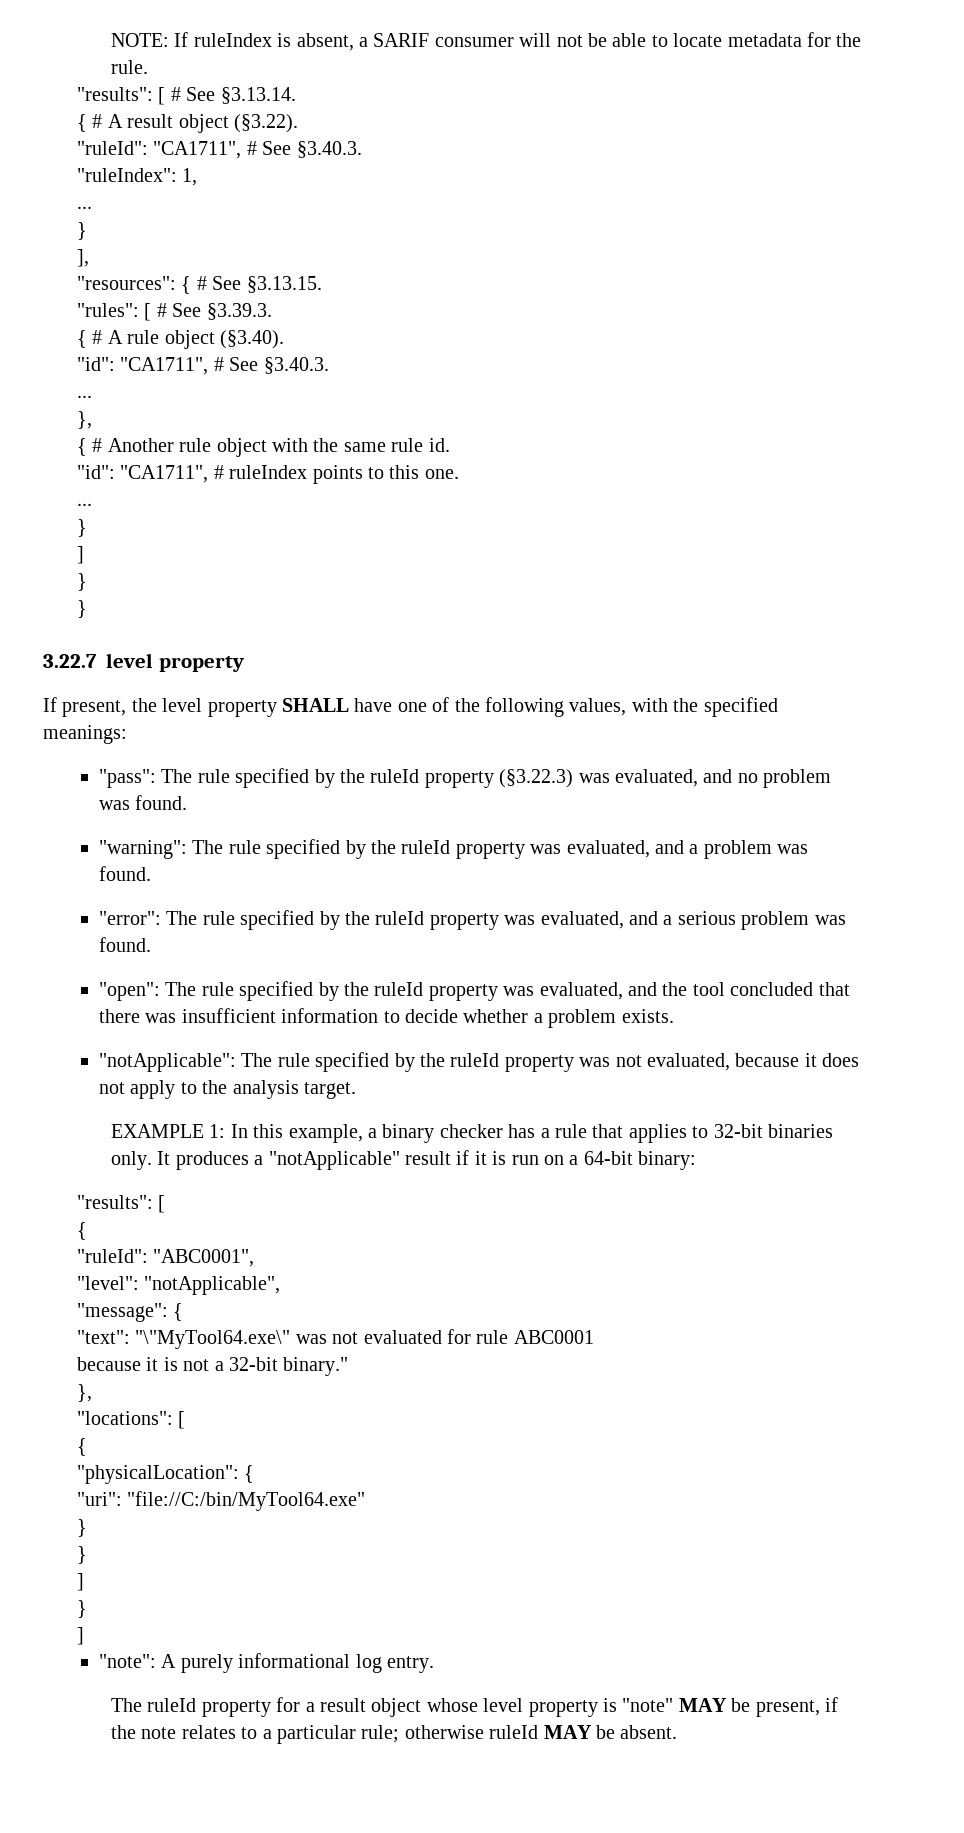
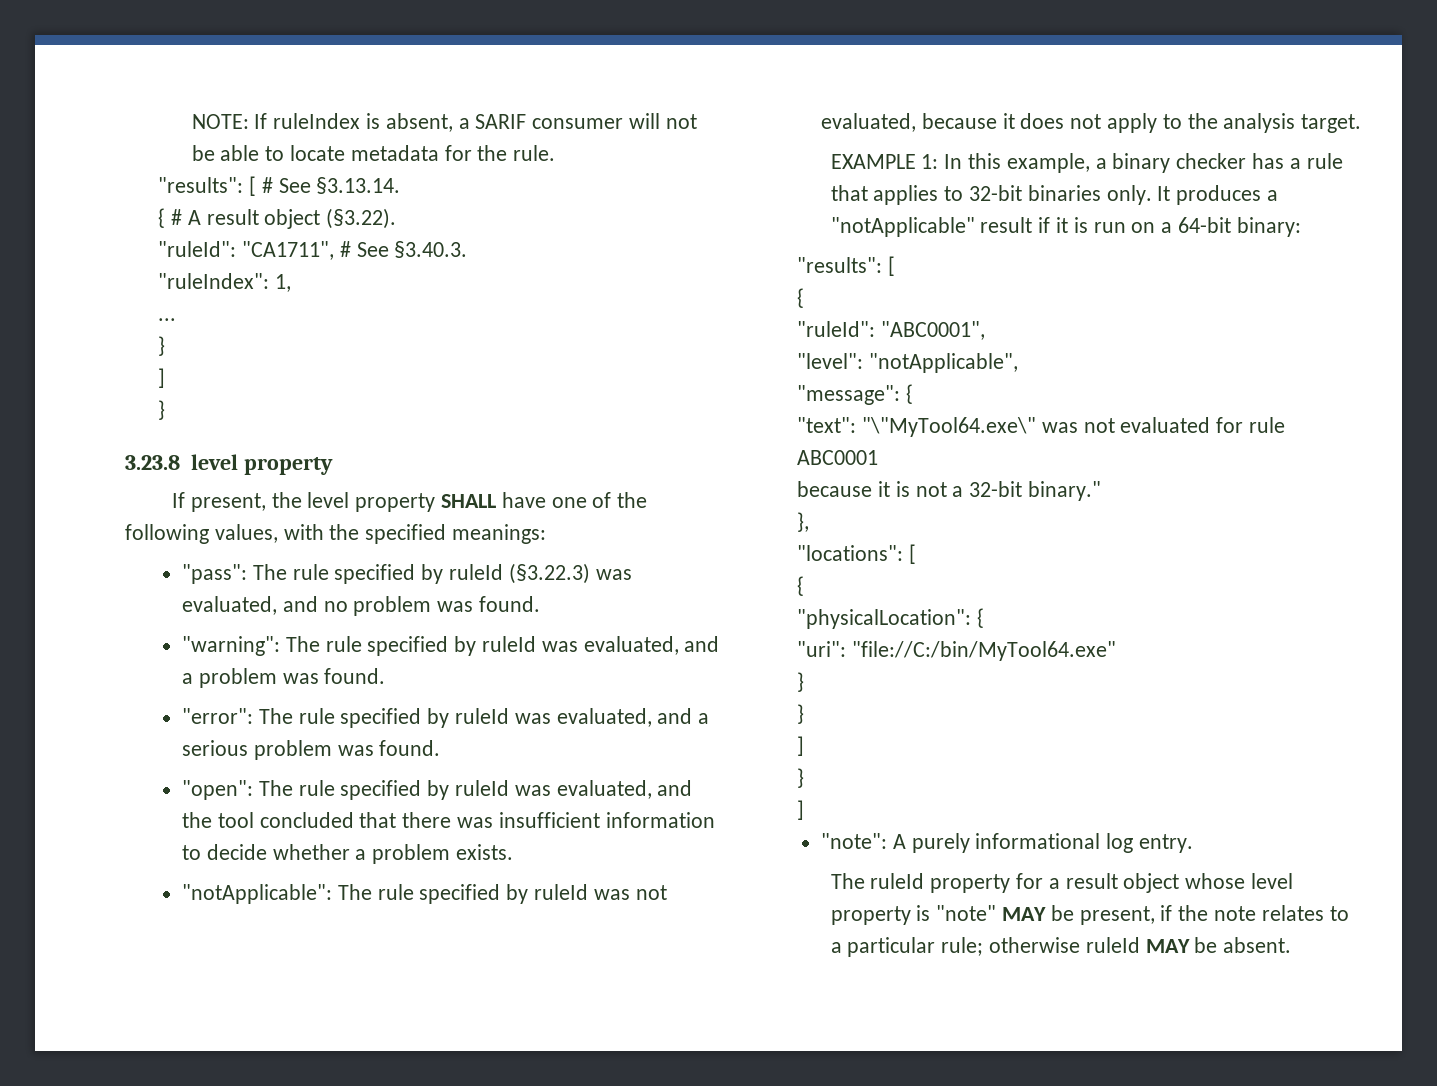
[77,249,90,267] [77,276,322,294] [77,303,272,321] [77,330,285,349] [77,357,329,375] [77,395,93,398] [77,411,93,429] [77,438,450,457] [77,465,459,484] [77,503,93,506] [77,519,88,537] [77,546,85,564] [77,573,88,591] [77,600,88,618] [43,654,97,668] // ], // "resources": { # See §3.13.15. // "rules": [ # See §3.39.3. // { # A rule object (§3.40). // "id": "CA1711", # See §3.40.3. // ... // }, // { # Another rule object with the same rule id. // "id": "CA1711", # ruleIndex points to this one. // ... // } // ] // } // } // 3.22.7 -> [158,368,166,388] [158,400,166,420] [125,455,180,470] // ] // } // 3.23.8
[340,769,494,788] the ruleId property -> [448,564,503,580] ruleId
[371,840,525,859] the ruleId property -> [481,636,536,652] ruleId
[345,911,499,930] the ruleId property -> [454,708,509,724] ruleId
[344,982,498,1001] the ruleId property -> [454,780,509,796] ruleId
[420,1053,574,1072] the ruleId property -> [533,884,588,900] ruleId

